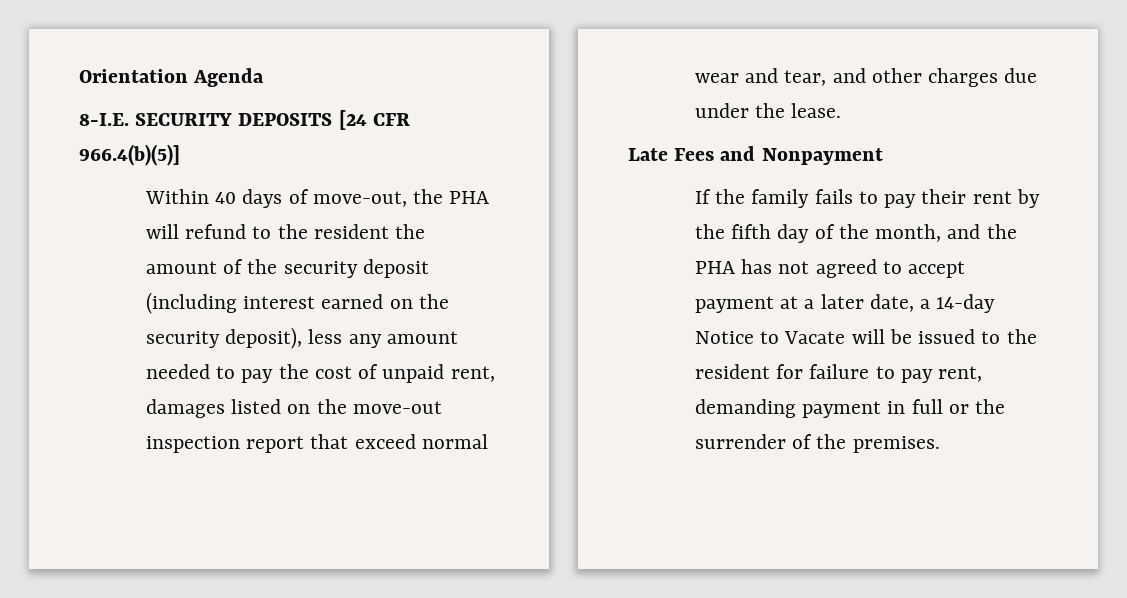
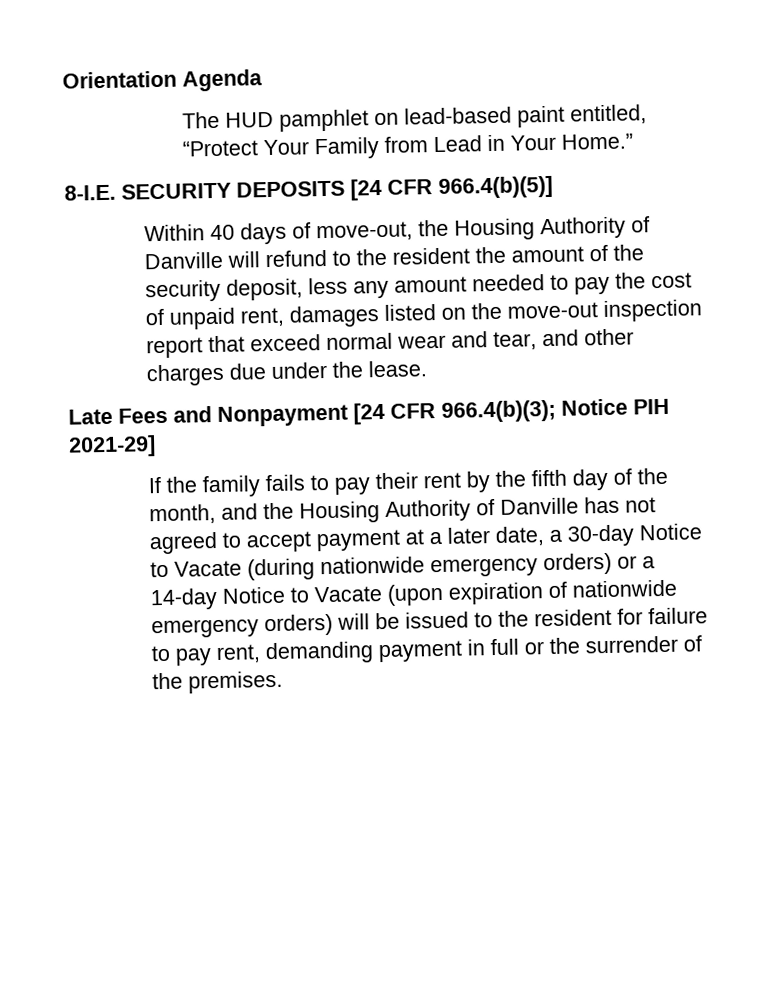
(265, 77) none -> [181,104,647,132] [181,133,633,160] // The HUD pamphlet on lead-based paint entitled, “Protect Your Family from Lead in Your Home.”
[449,191,490,204] PHA -> [454,216,651,241] [144,251,224,270] Housing Authority of Danville
[362,259,429,278] [146,292,449,314] [146,327,303,349] deposit (including interest earned on the security deposit), -> [226,278,304,301] deposit,
(883, 156) none -> [353,398,670,425] [68,435,156,458] [24 CFR 966.4(b)(3); Notice PIH 2021-29]
[695,261,736,274] PHA -> [299,497,580,524] Housing Authority of Danville
[936,294,996,313] [695,331,846,344] 14-day Notice to Vacate -> [567,523,703,547] [150,552,656,581] [150,579,678,611] [151,613,334,639] 30-day Notice to Vacate (during nationwide emergency orders) or a 14-day Notice to Vacate (upon expiration of nationwide emergency orders)

